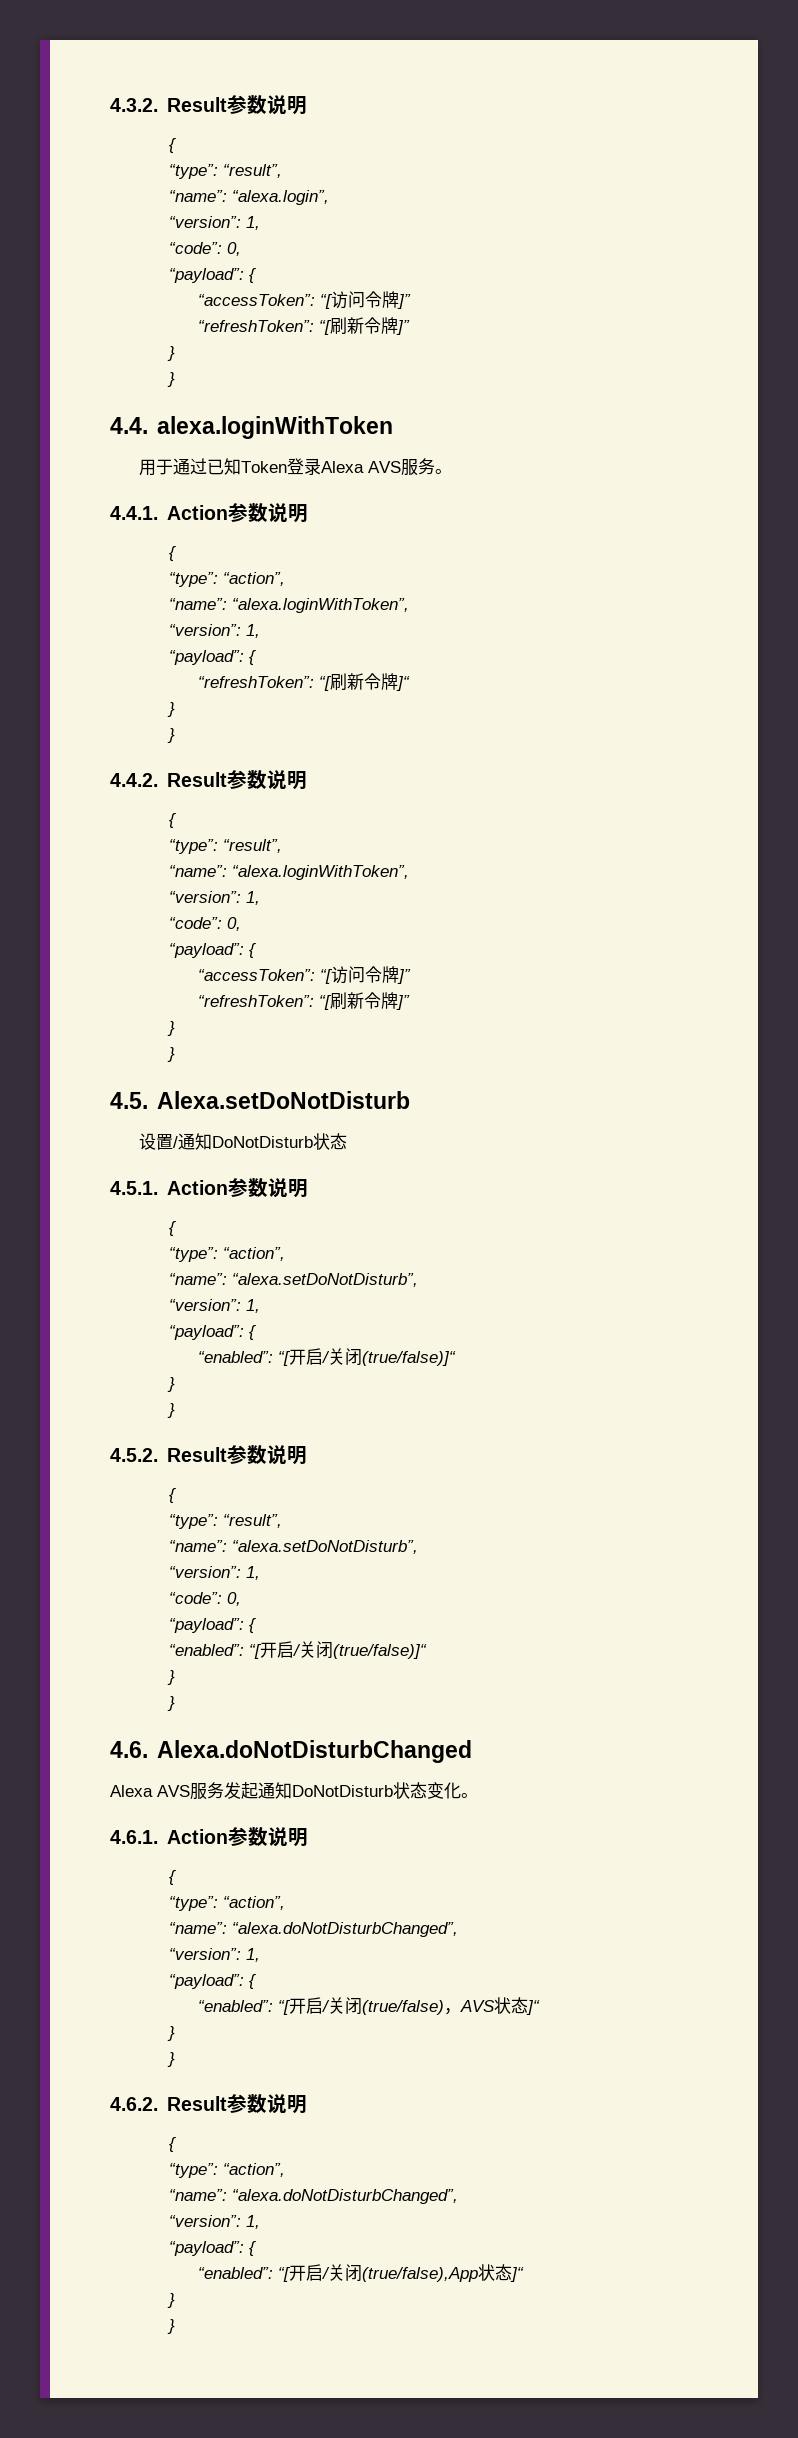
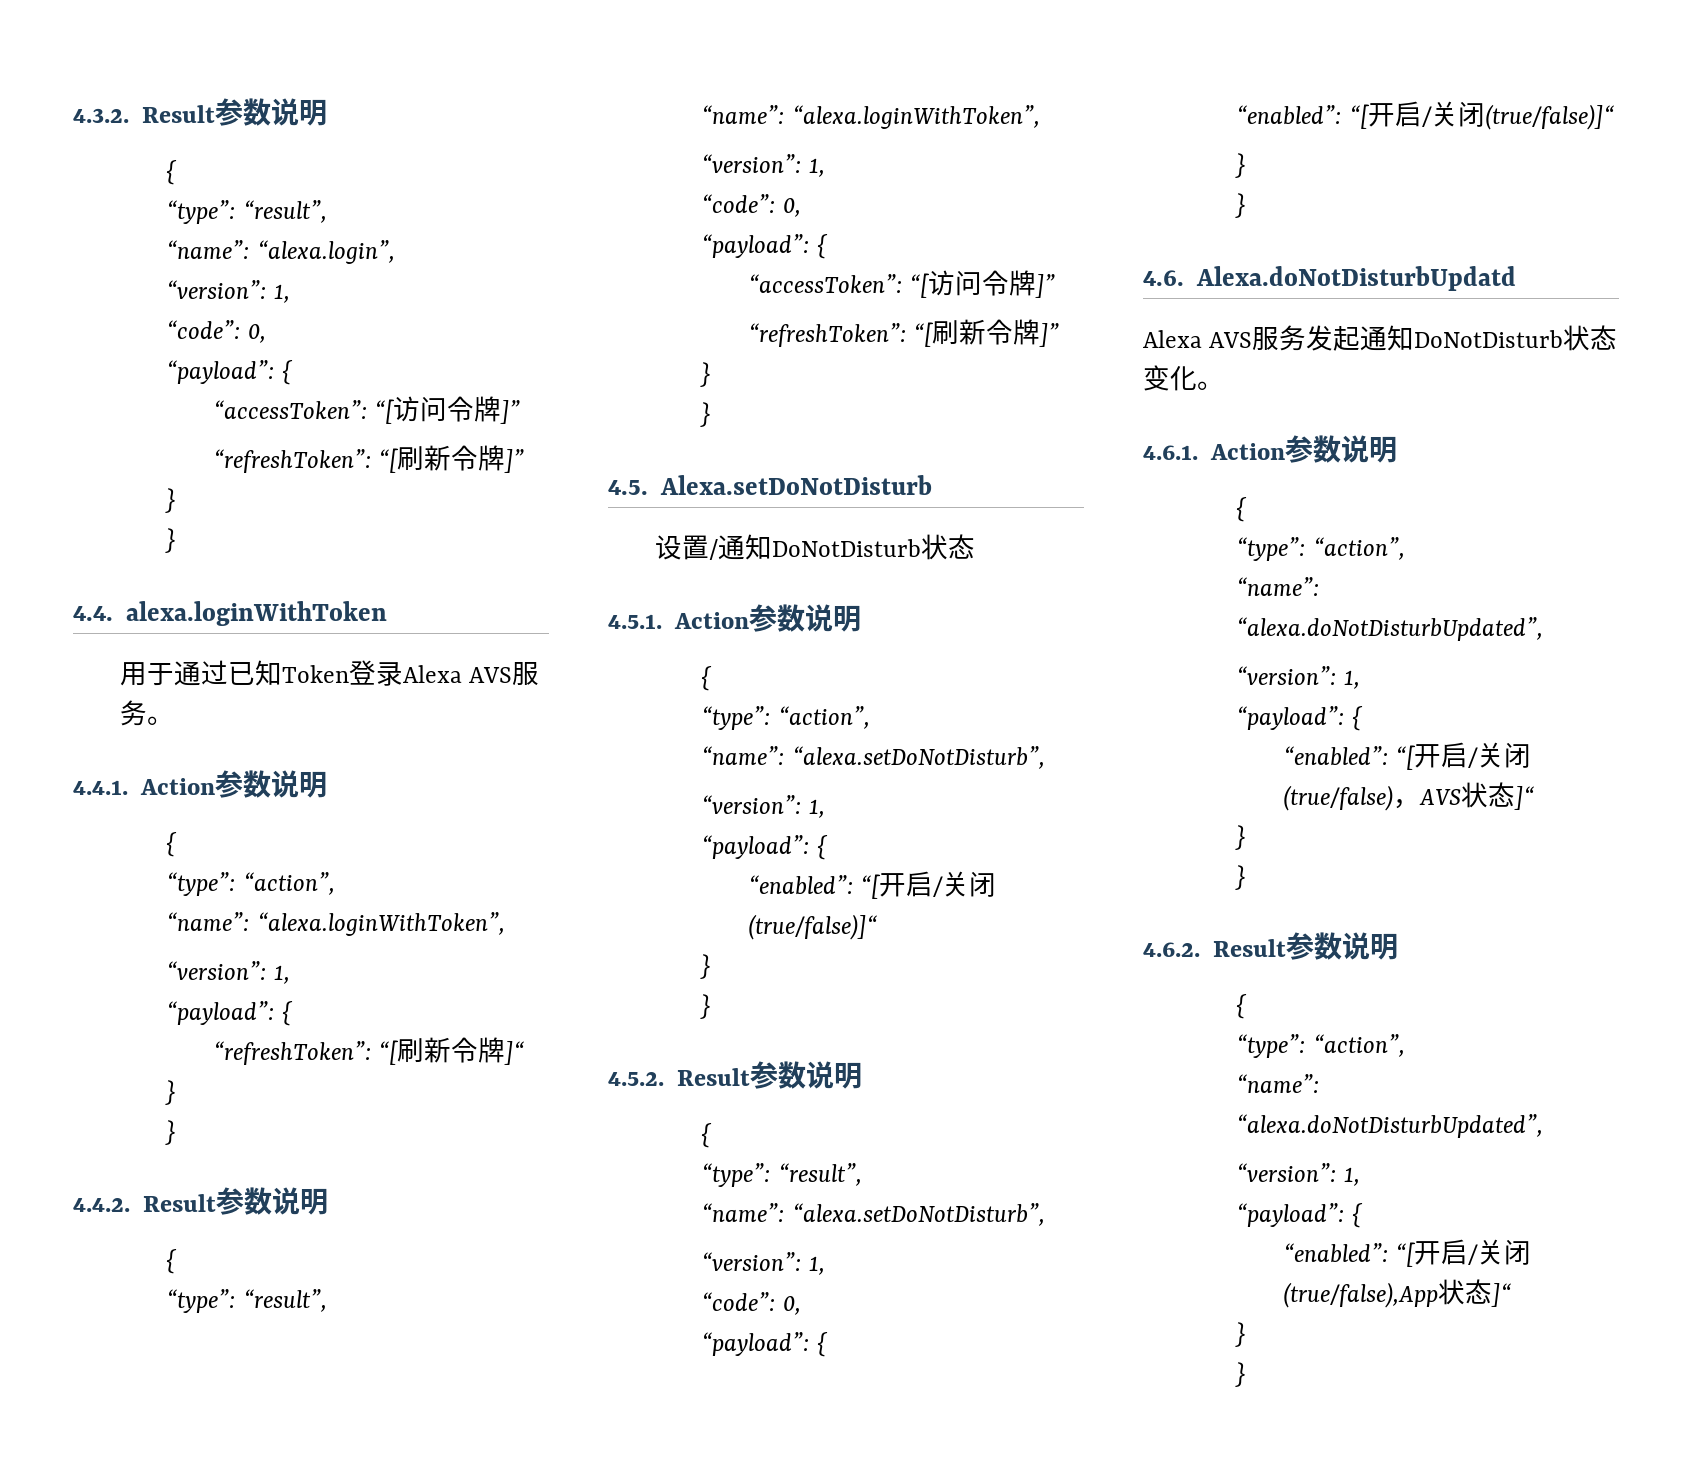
[156,1740,472,1763] Alexa.doNotDisturbChanged -> [1196,266,1517,291] Alexa.doNotDisturbUpdatd
[231,1922,458,1937] “alexa.doNotDisturbChanged”, -> [1236,617,1544,641] “alexa.doNotDisturbUpdated”,
[231,2189,458,2204] “alexa.doNotDisturbChanged”, -> [1236,1114,1544,1138] “alexa.doNotDisturbUpdated”,

